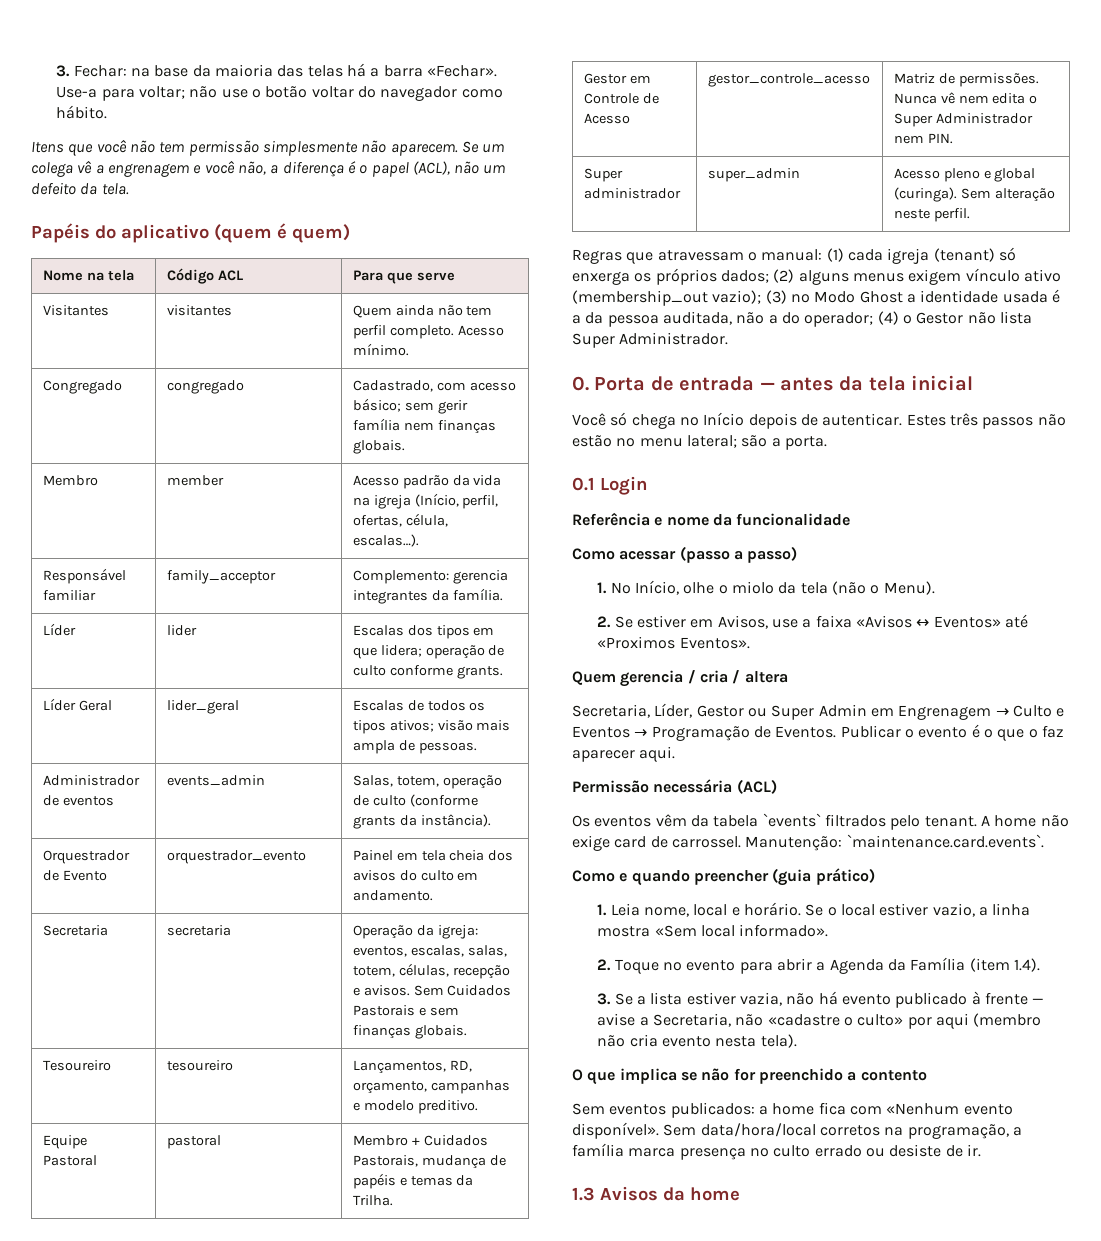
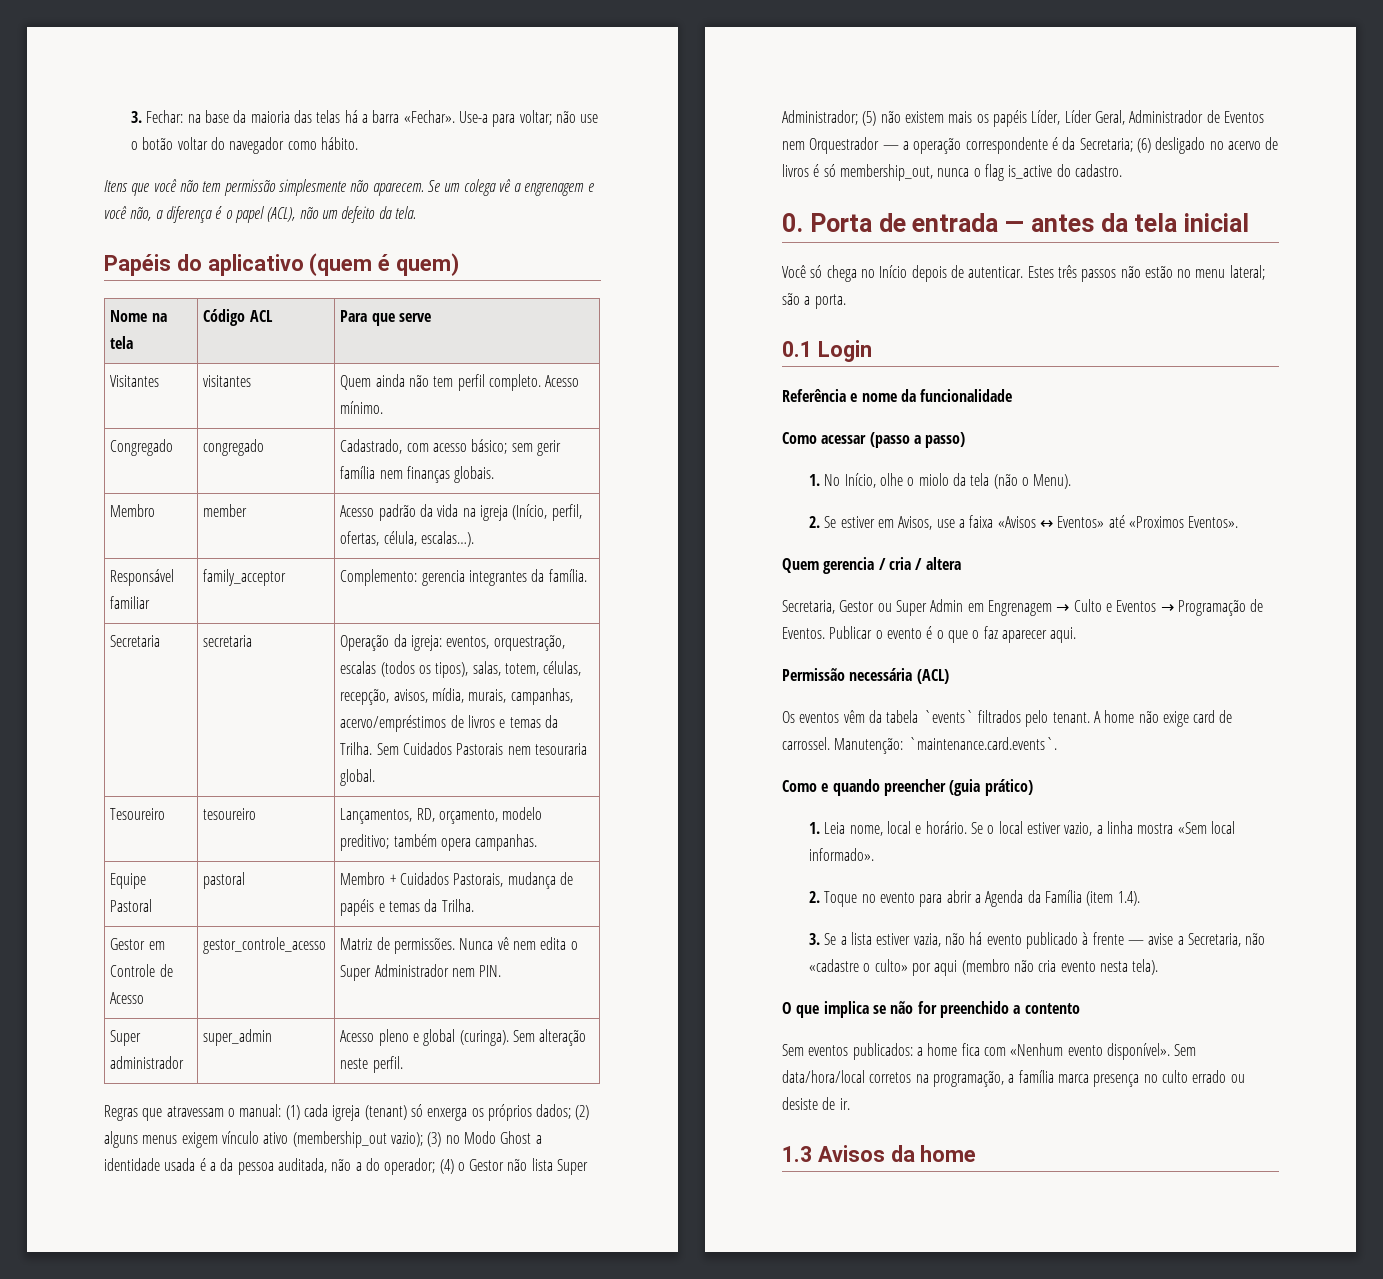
[42,623,76,636] [166,625,197,636] [352,625,495,639] [352,645,505,659] [352,665,503,679] [42,698,112,711] [166,700,239,714] [352,700,486,711] [352,720,511,734] [352,740,477,754] [42,775,140,786] [42,795,114,806] [166,775,265,786] [352,775,502,789] [352,794,478,807] [352,814,491,829] [42,850,130,864] [42,870,107,881] [166,850,306,864] [352,850,514,861] [352,870,479,881] [352,890,433,901] // Líder | lider | Escalas dos tipos em que lidera; operação de culto conforme grants. // Líder Geral | lider_geral | Escalas de todos os tipos ativos; visão mais ampla de pessoas. // Administrador de eventos | events_admin | Salas, totem, operação de culto (conforme grants da instância). // Orquestrador de Evento | orquestrador_evento | Painel em tela cheia dos avisos do culto em andamento. -> (587, 575) none
[410,945,507,957] [352,963,510,979] [352,985,512,996] [352,1005,459,1016] [352,1025,467,1039] escalas, salas, totem, células, recepção e avisos. Sem Cuidados Pastorais e sem finanças globais. -> [493,634,565,651] [340,661,582,678] [340,688,573,705] [340,715,559,732] [340,742,588,755] [340,769,376,786] orquestração, escalas (todos os tipos), salas, totem, células, recepção, avisos, mídia, murais, campanhas, acervo/empréstimos de livros e temas da Trilha. Sem Cuidados Pastorais nem tesouraria global.
[430,1080,510,1094] [352,1100,478,1114] campanhas e modelo preditivo. -> [502,807,543,820] [340,834,538,851] modelo preditivo; também opera campanhas.
[619,332,729,345] Administrador. -> [782,110,1264,127] [782,137,1279,154] [782,164,1122,181] Administrador; (5) não existem mais os papéis Líder, Líder Geral, Administrador de Eventos nem Orquestrador — a operação correspondente é da Secretaria; (6) desligado no acervo de livros é só membership_out, nunca o flag is_active do cadastro.
[654,703,693,718] Líder, -> (835, 607) none

